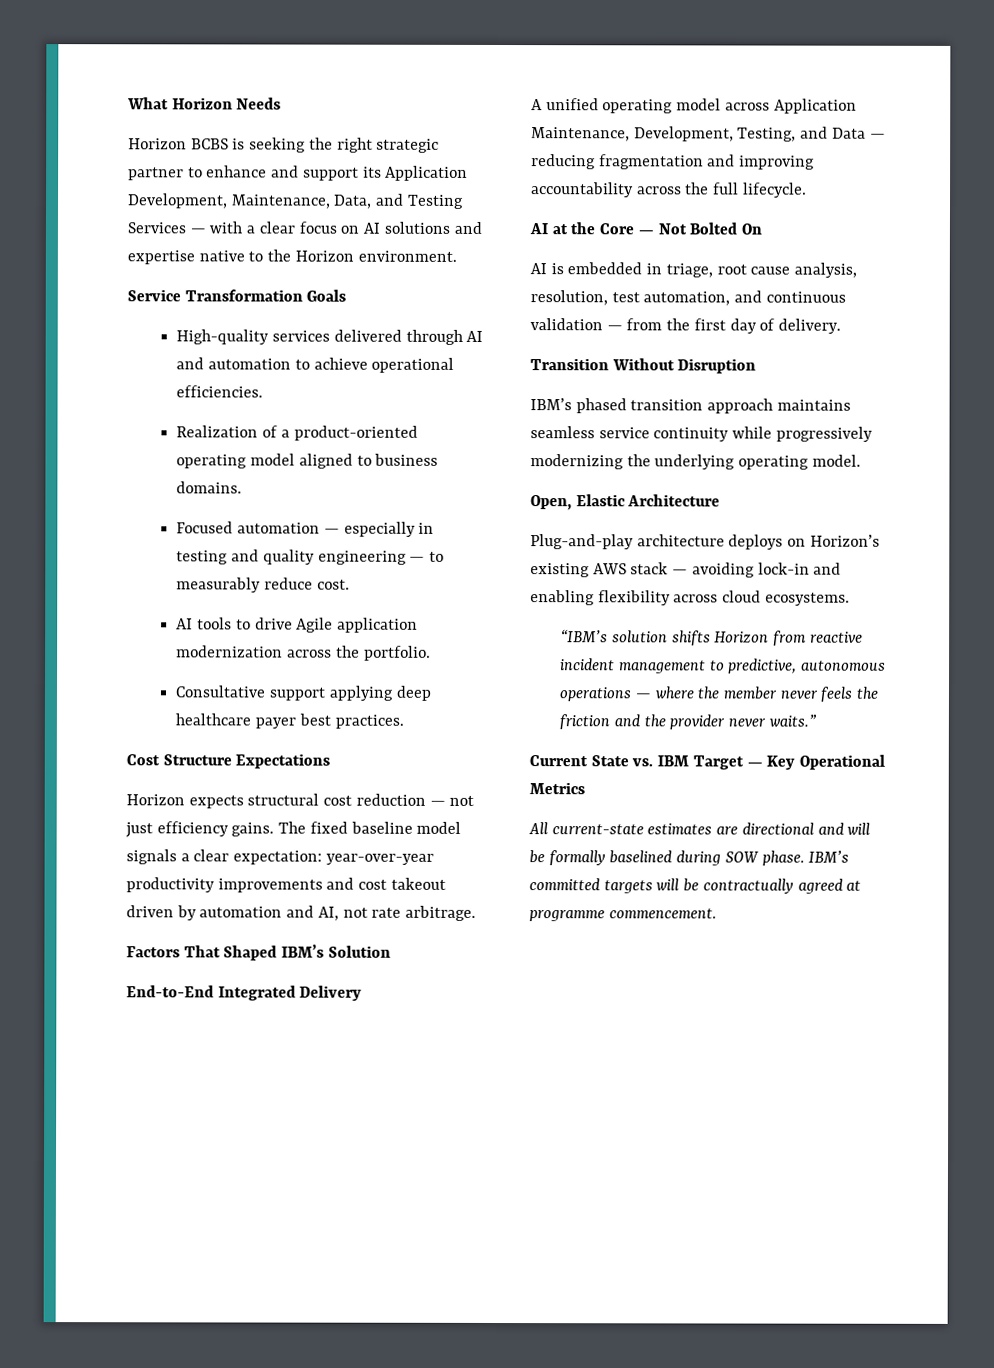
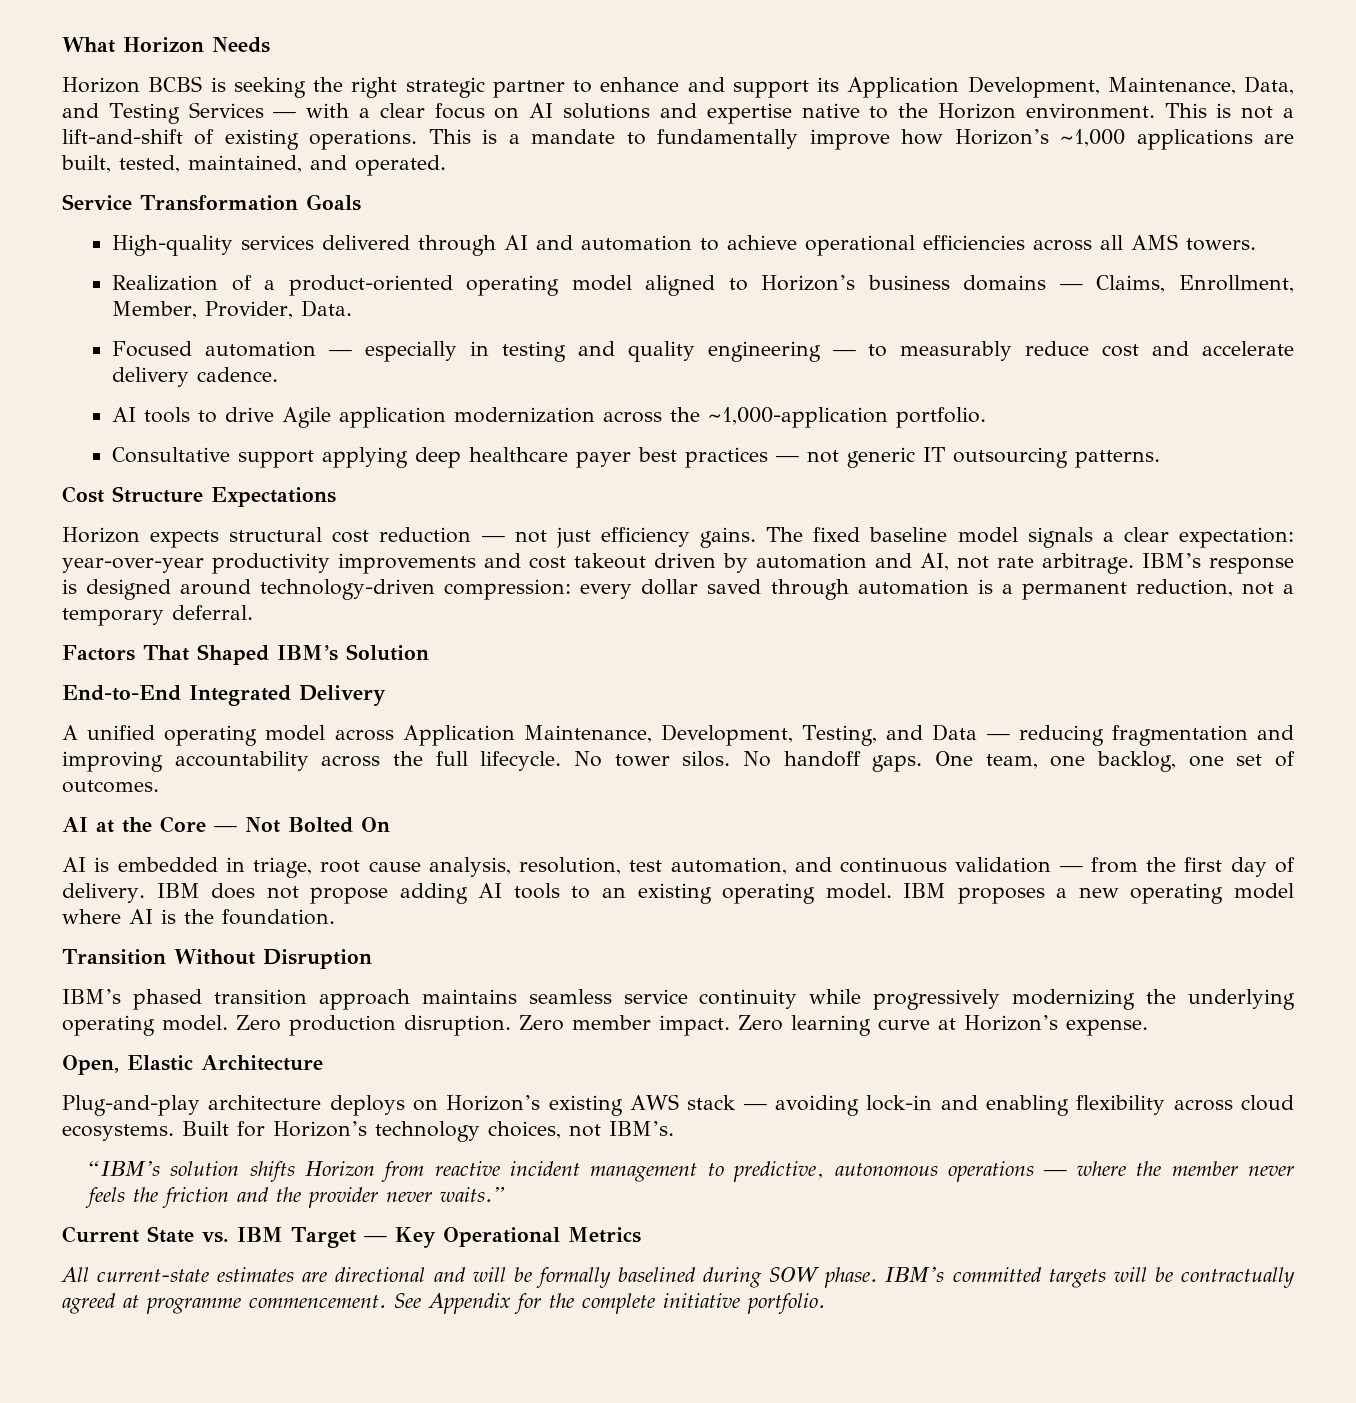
(457, 256) none -> [1164,103,1295,119] [62,129,1294,150] [61,155,446,176] This is not a lift-and-shift of existing operations. This is a mandate to fundamentally improve how Horizon’s ~1,000 applications are built, tested, maintained, and operated.
[176,385,264,398] efficiencies. -> [923,234,1257,251] efficiencies across all AMS towers.
[374,453,439,466] [176,481,243,494] business domains. -> [761,275,1294,293] [112,300,353,319] Horizon’s business domains — Claims, Enrollment, Member, Provider, Data.
[316,579,350,590] cost. -> [1102,341,1294,357] [112,367,279,387] cost and accelerate delivery cadence.
(360, 651) none -> [708,407,889,428] ~1,000-application
[334,714,404,729] practices. -> [685,447,1161,468] practices — not generic IT outsourcing patterns.
(477, 913) none -> [1142,553,1294,574] [62,579,1295,600] [62,605,253,626] IBM’s response is designed around technology-driven compression: every dollar saved through automation is a permanent reduction, not a temporary deferral.
(807, 190) none -> [574,751,1295,772] [62,780,159,793] No tower silos. No handoff gaps. One team, one backlog, one set of outcomes.
(842, 326) none -> [156,883,1294,904] [62,909,335,925] IBM does not propose adding AI tools to an existing operating model. IBM proposes a new operating model where AI is the foundation.
(861, 460) none -> [236,1015,1148,1036] Zero production disruption. Zero member impact. Zero learning curve at Horizon’s expense.
(850, 599) none -> [182,1121,674,1142] Built for Horizon’s technology choices, not IBM’s.
(717, 913) none -> [394,1293,825,1314] See Appendix for the complete initiative portfolio.

